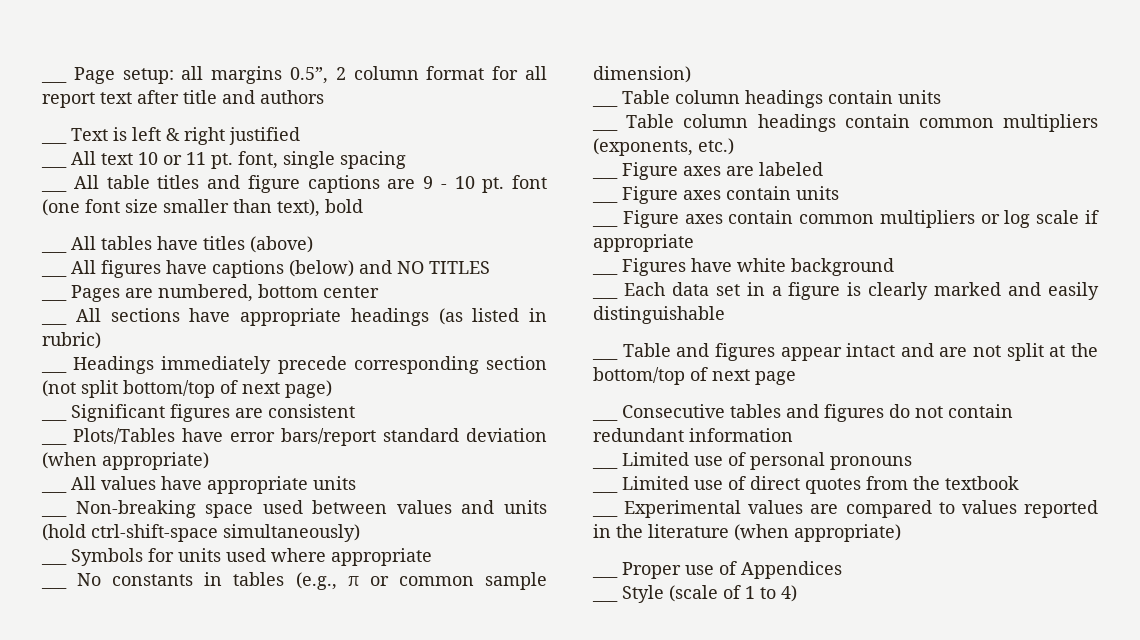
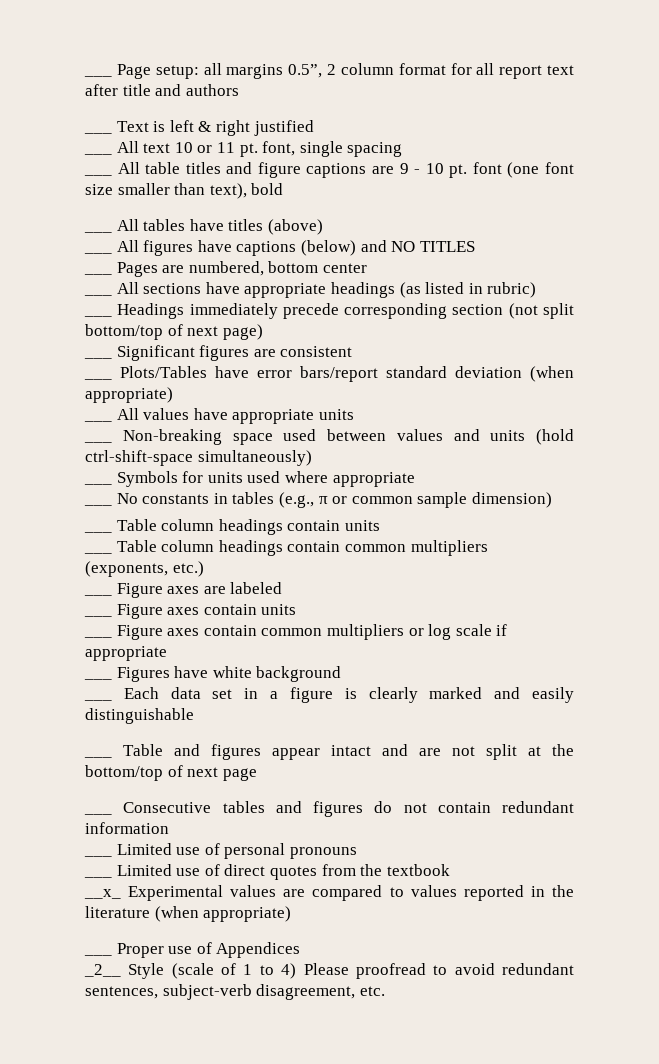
[592,514,618,517] ___ -> [84,889,121,899] __x_
[592,599,618,602] ___ -> [84,964,121,977] _2__
(797, 593) none -> [303,963,575,979] [85,984,385,1000] Please proofread to avoid redundant sentences, subject-verb disagreement, etc.

